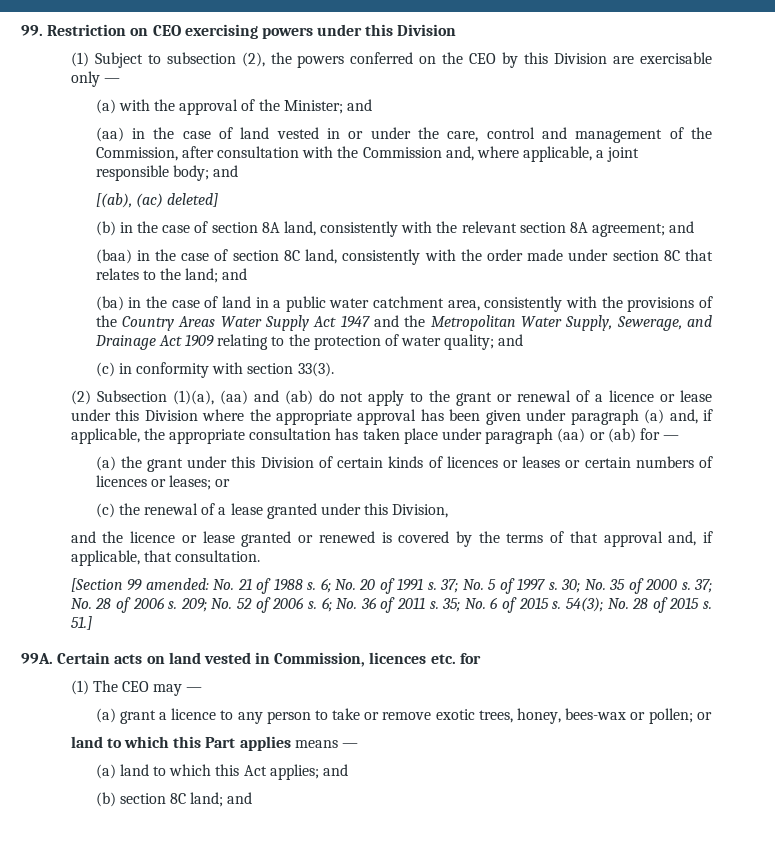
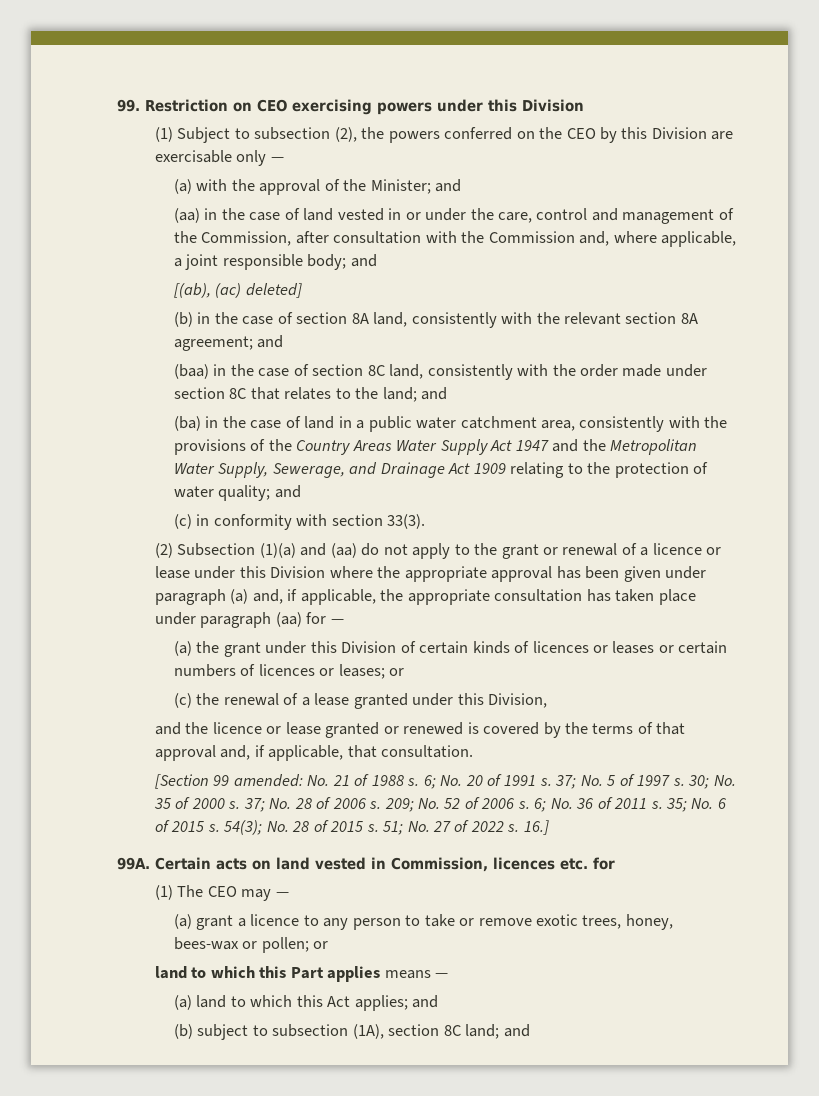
[172,390,313,405] (1)(a), (aa) and (ab) -> [259,543,357,558] (1)(a) and (aa)
[589,428,636,443] or (ab) -> (302, 619) none
[70,616,92,630] 51.] -> [383,820,549,835] 51; No. 27 of 2022 s. 16.]
(116, 799) none -> [197,1024,384,1040] subject to subsection (1A),

